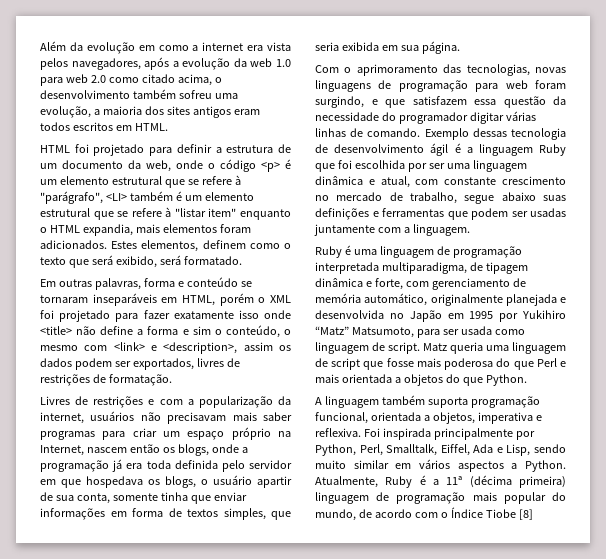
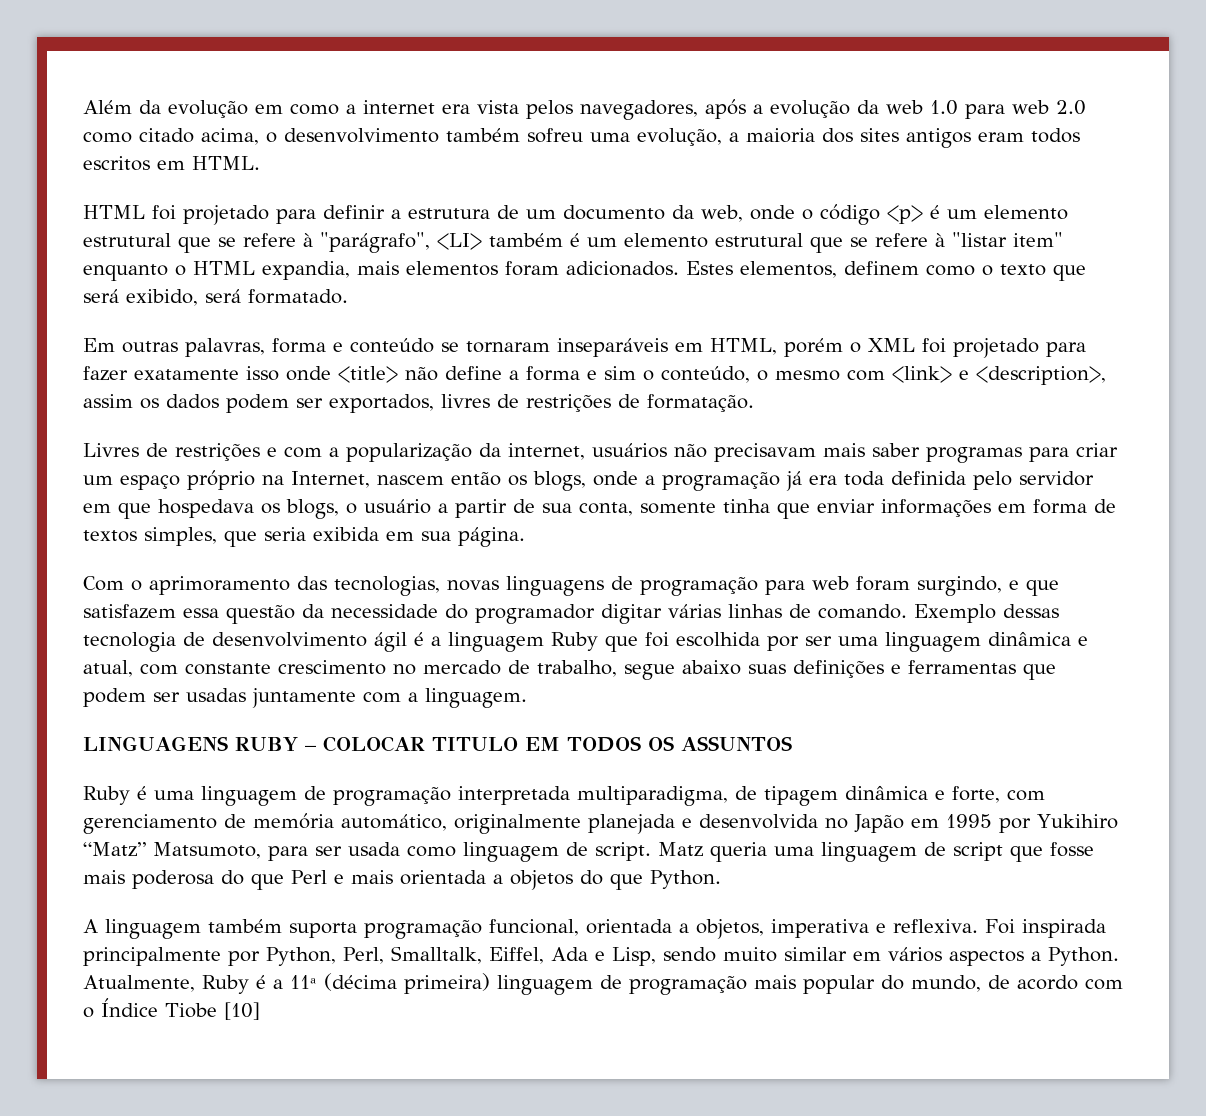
[257,476,292,488] apartir -> [438,499,507,518] a partir
(470, 230) none -> [83,736,792,752] // LINGUAGENS RUBY – COLOCAR TITULO EM TODOS OS ASSUNTOS
[518,509,533,520] [8] -> [224,1002,260,1020] [10]

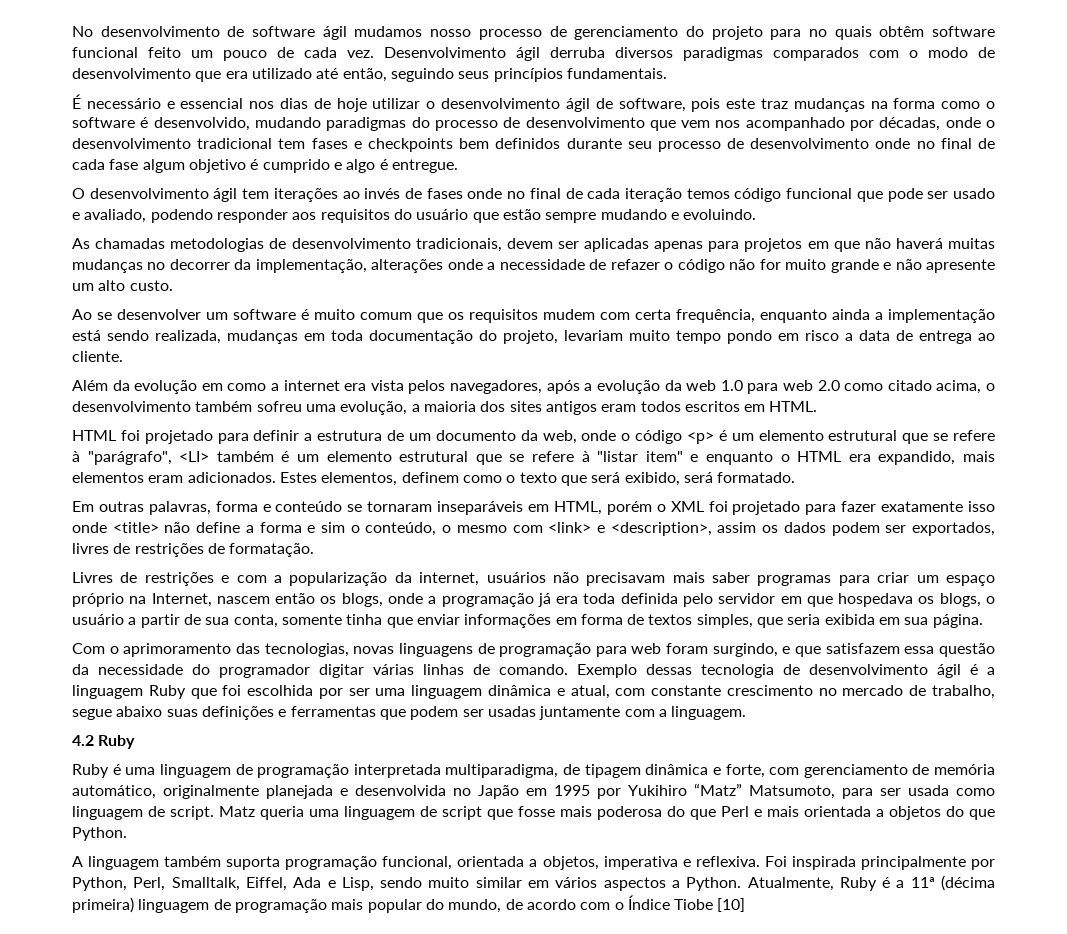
(83, 107) none -> [72,26,995,40] [72,47,995,61] [72,68,667,82] [72,94,996,112] [72,117,995,131] [72,138,995,152] [72,159,458,173] [72,188,995,202] [72,209,757,223] [72,238,995,252] [72,259,996,273] [72,280,173,291] [72,309,995,323] [72,330,995,344] [72,351,123,362] No desenvolvimento de software ágil mudamos nosso processo de gerenciamento do projeto para no quais obtêm software funcional feito um pouco de cada vez. Desenvolvimento ágil derruba diversos paradigmas comparados com o modo de desenvolvimento que era utilizado até então, seguindo seus princípios fundamentais. // É necessário e essencial nos dias de hoje utilizar o desenvolvimento ágil de software, pois este traz mudanças na forma como o software é desenvolvido, mudando paradigmas do processo de desenvolvimento que vem nos acompanhado por décadas, onde o desenvolvimento tradicional tem fases e checkpoints bem definidos durante seu processo de desenvolvimento onde no final de cada fase algum objetivo é cumprido e algo é entregue. // O desenvolvimento ágil tem iterações ao invés de fases onde no final de cada iteração temos código funcional que pode ser usado e avaliado, podendo responder aos requisitos do usuário que estão sempre mudando e evoluindo. // As chamadas metodologias de desenvolvimento tradicionais, devem ser aplicadas apenas para projetos em que não haverá muitas mudanças no decorrer da implementação, alterações onde a necessidade de refazer o código não for muito grande e não apresente um alto custo. // Ao se desenvolver um software é muito comum que os requisitos mudem com certa frequência, enquanto ainda a implementação está sendo realizada, mudanças em toda documentação do projeto, levariam muito tempo pondo em risco a data de entrega ao cliente. //
(1063, 239) none -> [690,454,699,462] e
[262,261,350,280] expandia, -> [848,451,956,465] era expandido,
[505,261,559,276] foram -> [148,475,184,483] eram
[83,736,792,752] LINGUAGENS RUBY – COLOCAR TITULO EM TODOS OS ASSUNTOS -> [72,735,136,749] 4.2 Ruby

